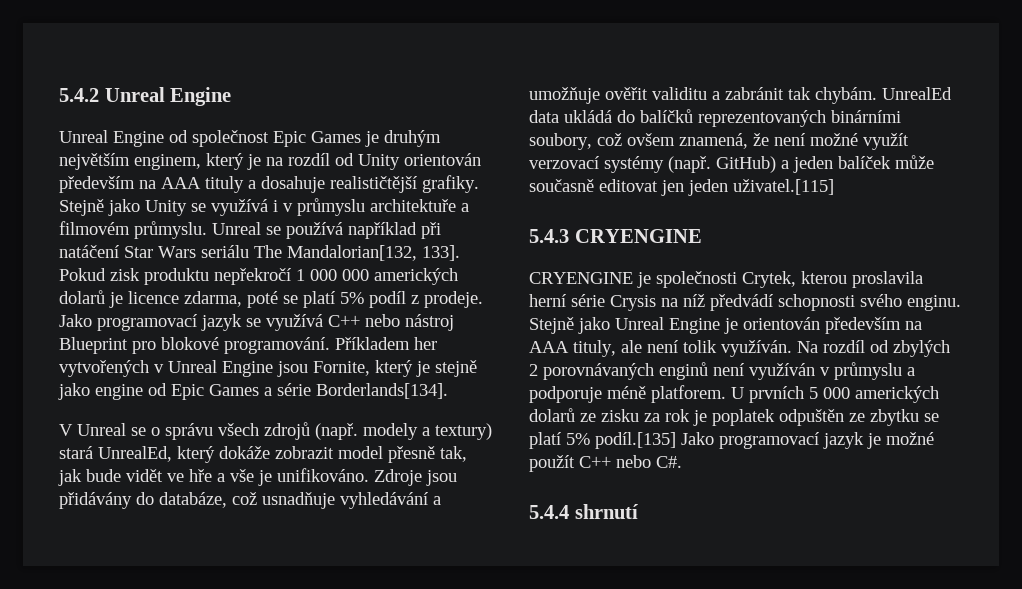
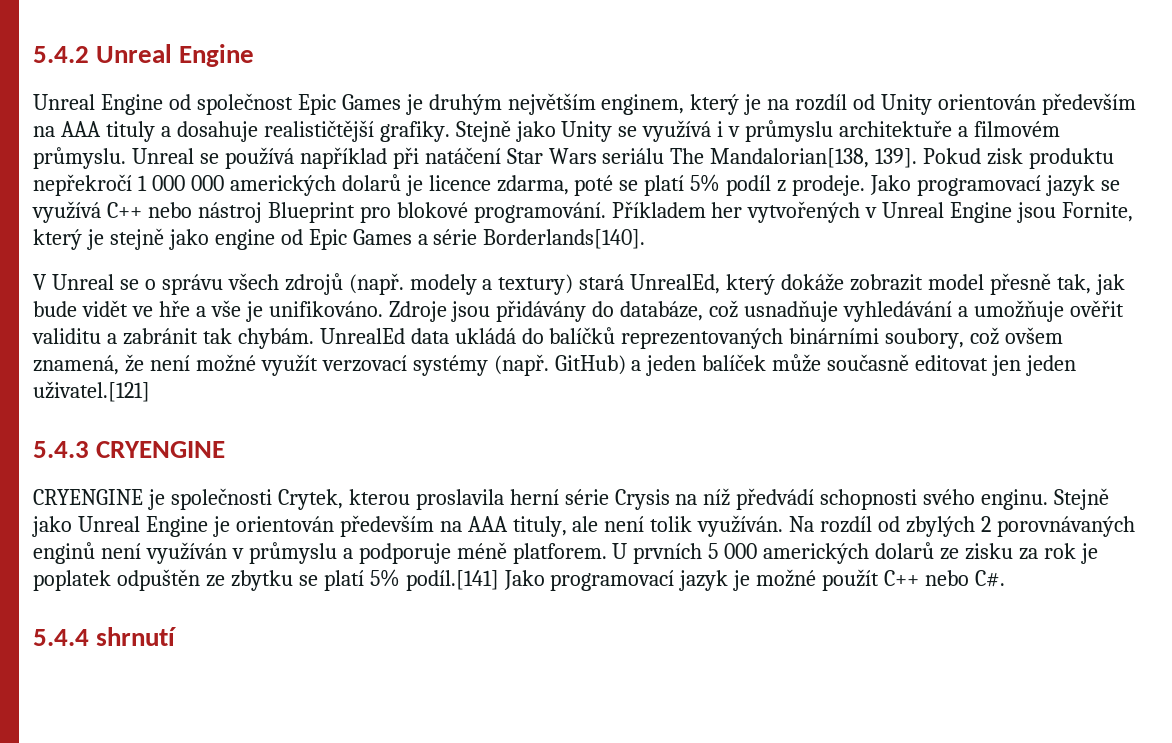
[287,245,460,261] Mandalorian[132, 133]. -> [710,148,918,168] Mandalorian[138, 139].
[316,383,448,399] Borderlands[134]. -> [483,229,646,249] Borderlands[140].
[733,179,834,195] uživatel.[115] -> [33,381,150,402] uživatel.[121]
[595,432,676,449] podíl.[135] -> [405,570,499,591] podíl.[141]

